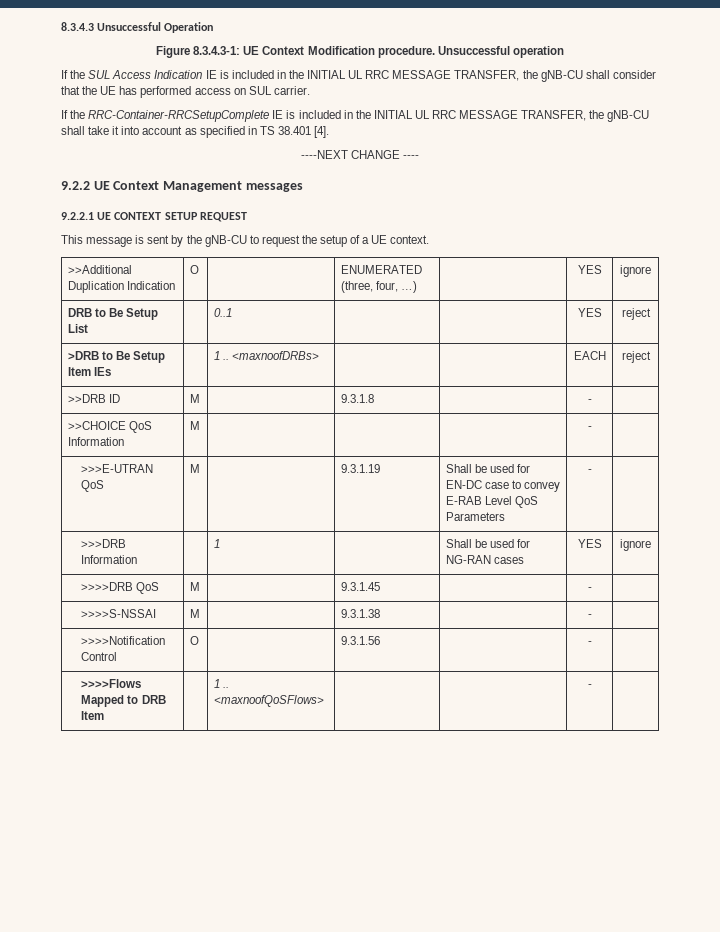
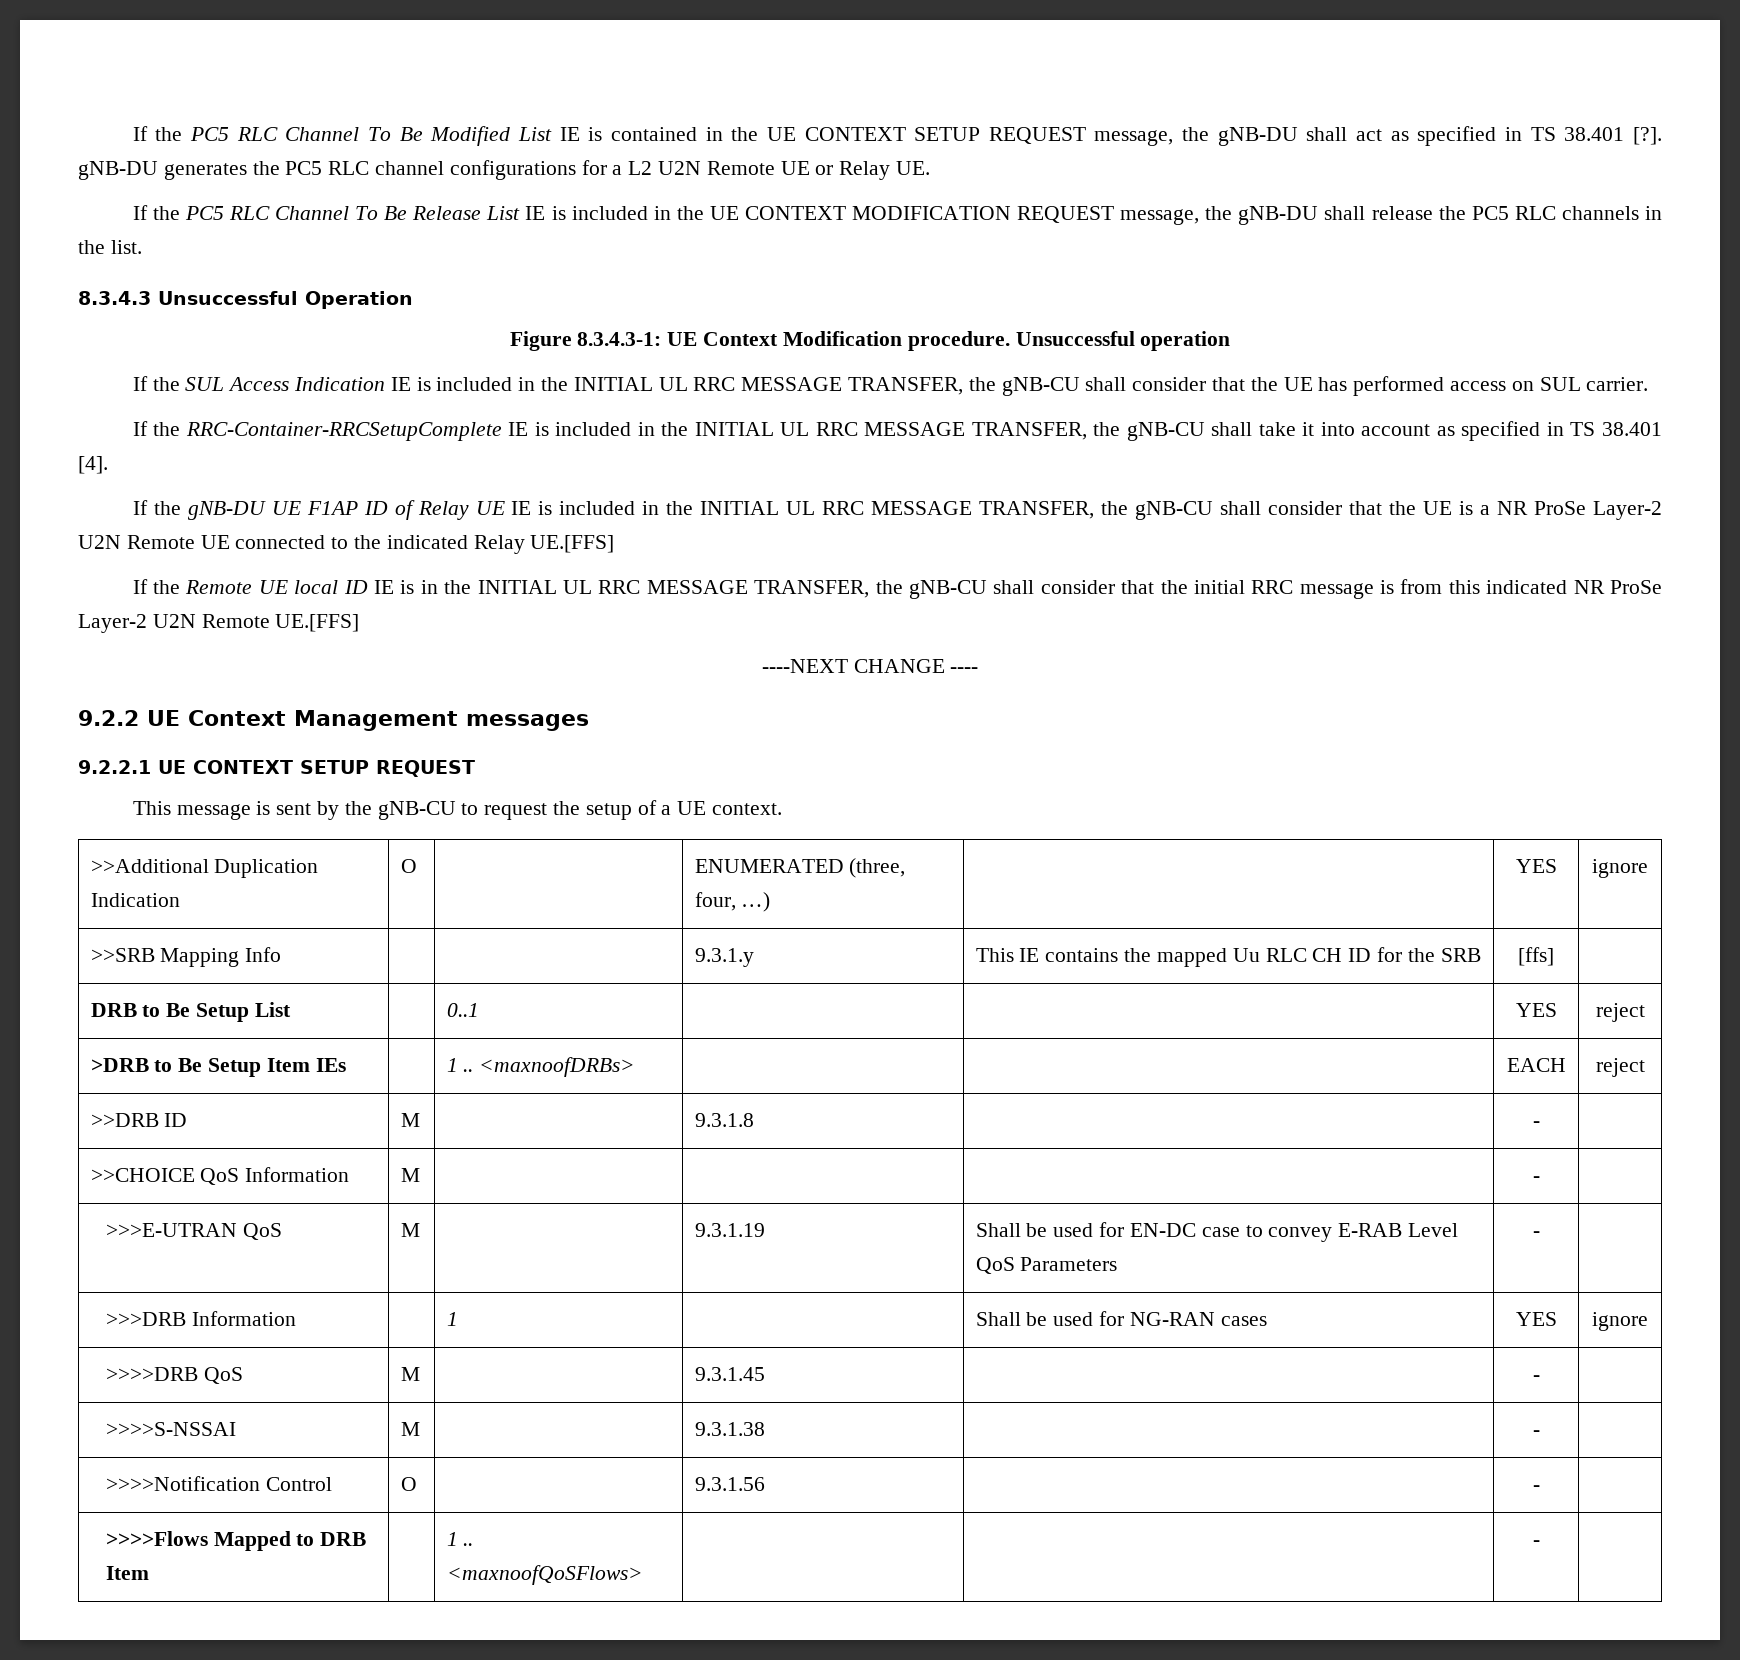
(61, 26) none -> [132,126,1662,146] [78,160,931,180] [132,205,1662,225] [78,240,142,254] If the PC5 RLC Channel To Be Modified List IE is contained in the UE CONTEXT SETUP REQUEST message, the gNB-DU shall act as specified in TS 38.401 [?]. gNB-DU generates the PC5 RLC channel configurations for a L2 U2N Remote UE or Relay UE. // If the PC5 RLC Channel To Be Release List IE is included in the UE CONTEXT MODIFICATION REQUEST message, the gNB-DU shall release the PC5 RLC channels in the list. //
(330, 132) none -> [132,500,1663,520] [78,535,615,554] [132,579,1662,599] [78,614,360,633] // If the gNB-DU UE F1AP ID of Relay UE IE is included in the INITIAL UL RRC MESSAGE TRANSFER, the gNB-CU shall consider that the UE is a NR ProSe Layer-2 U2N Remote UE connected to the indicated Relay UE.[FFS] // If the Remote UE local ID IE is in the INITIAL UL RRC MESSAGE TRANSFER, the gNB-CU shall consider that the initial RRC message is from this indicated NR ProSe Layer-2 U2N Remote UE.[FFS]
(651, 271) none -> [90,947,282,967] [694,948,754,967] [975,947,1481,967] [1518,947,1554,966] // >>SRB Mapping Info | | | 9.3.1.y | This IE contains the mapped Uu RLC CH ID for the SRB | [ffs] |

